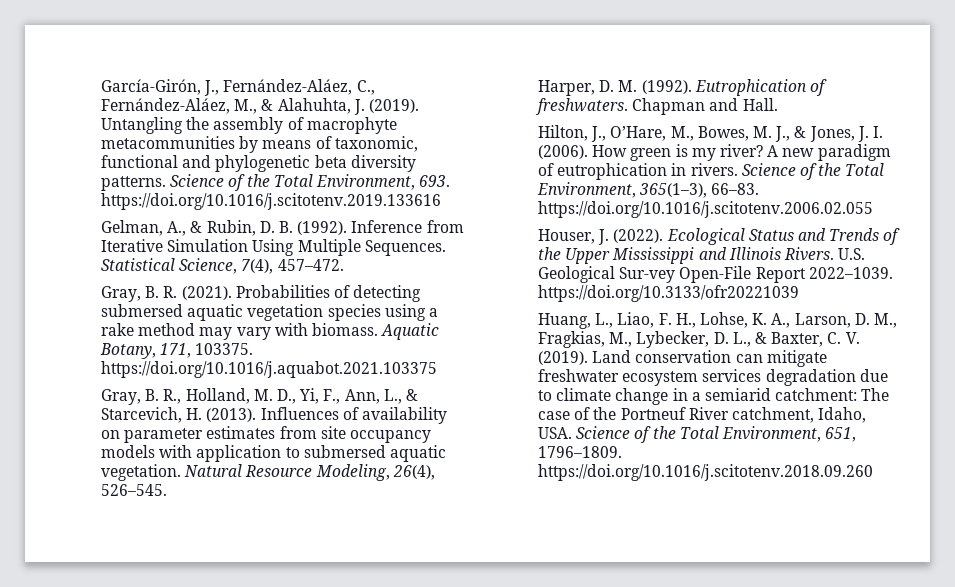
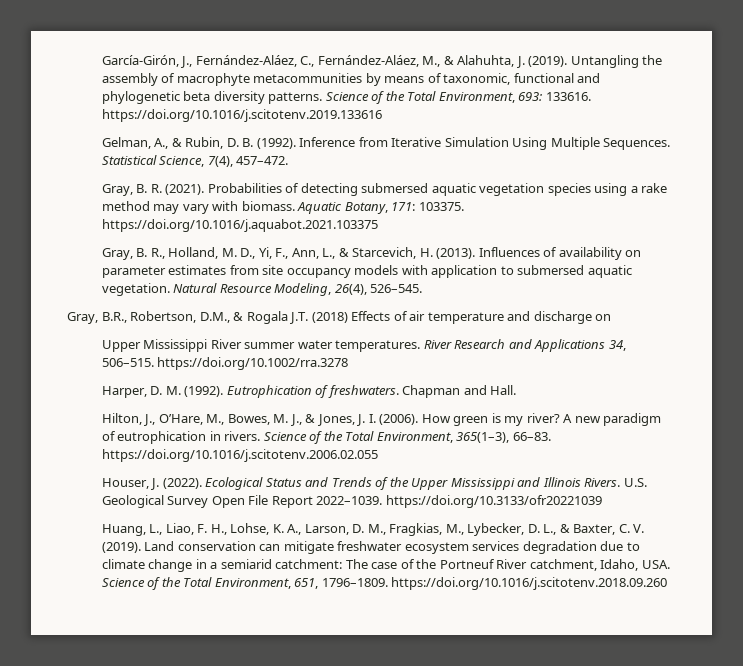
[419,175,451,187] 693. -> [518,92,591,101] 693: 133616.
[160,343,192,358] 171, -> [391,202,416,211] 171:
(168, 490) none -> [67,311,612,324] [101,339,626,352] [101,357,349,370] // Gray, B.R., Robertson, D.M., & Rogala J.T. (2018) Effects of air temperature and discharge on // Upper Mississippi River summer water temperatures. River Research and Applications 34, 506–515. https://doi.org/10.1002/rra.3278
[619,266,752,283] Sur-vey Open-File -> [167,495,269,508] Survey Open File

